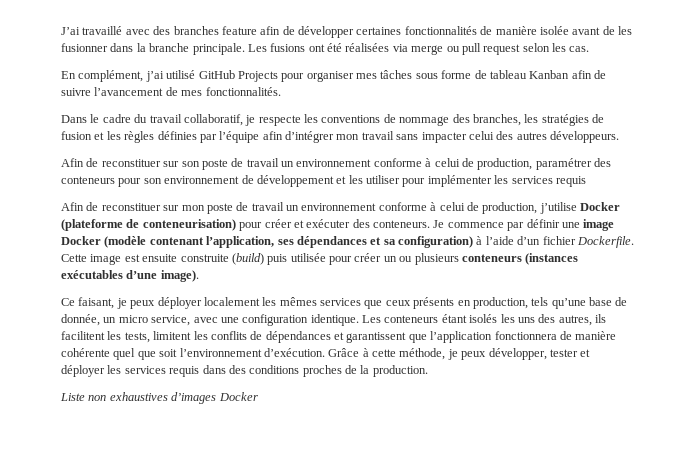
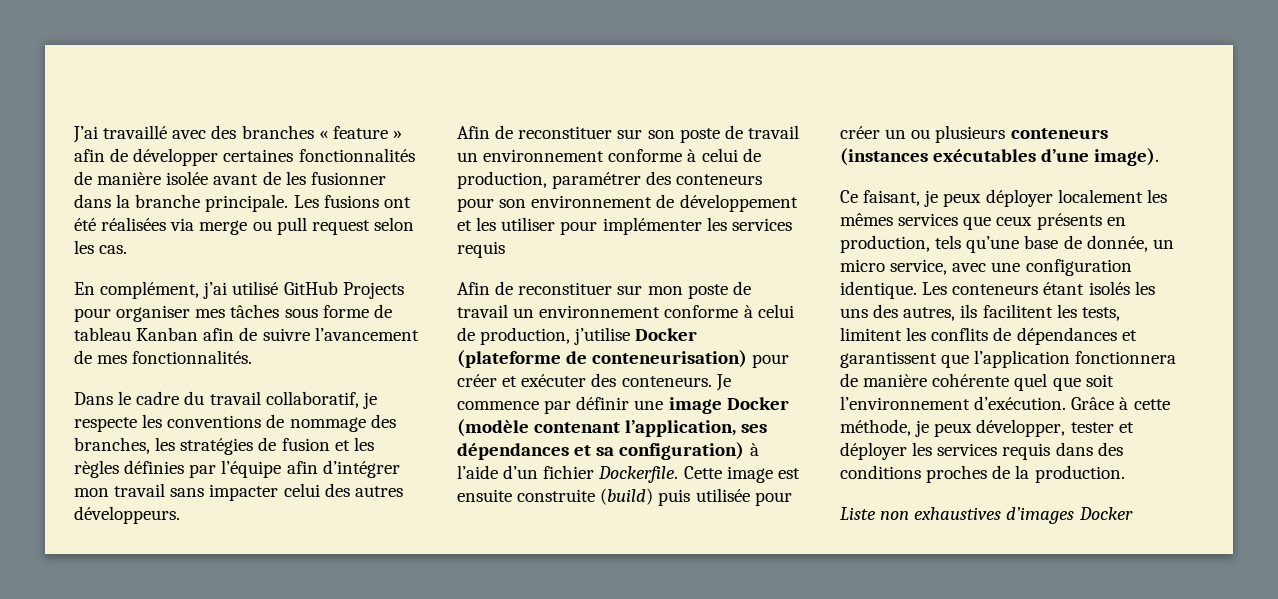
[221,26,257,35] feature -> [318,126,402,139] « feature »

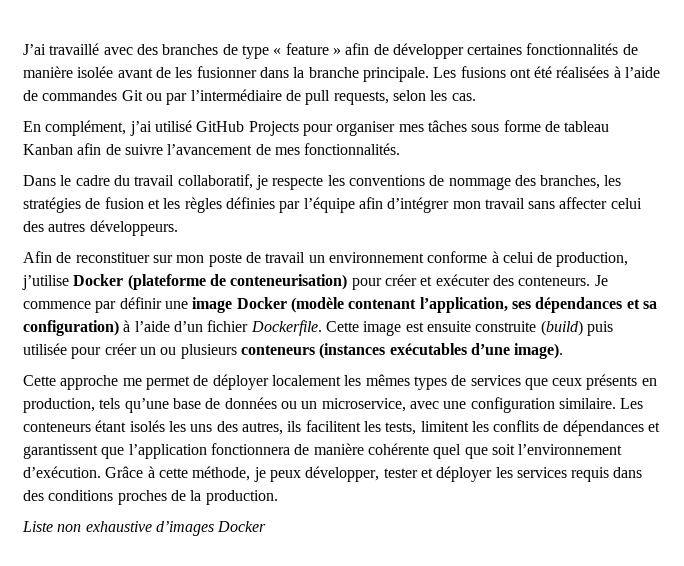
(314, 132) none -> [222,44,269,59] de type
[170,217,370,235] via merge ou pull request -> [613,66,661,78] [23,89,389,105] à l’aide de commandes Git ou par l’intermédiaire de pull requests,
[209,484,279,501] impacter -> [559,197,608,209] affecter
[457,125,799,143] [457,148,761,162] [457,171,763,189] [457,194,798,212] [457,217,792,235] [457,241,505,258] // Afin de reconstituer sur son poste de travail un environnement conforme à celui de production, paramétrer des conteneurs pour son environnement de développement et les utiliser pour implémenter les services requis -> (178, 228) none
[840,190,982,207] Ce faisant, je peux -> [23,375,209,390] Cette approche me permet de
(893, 219) none -> [413,375,467,390] types de
[1086,235,1174,252] [840,259,948,275] donnée, un micro service, -> [224,397,406,412] données ou un microservice,
[840,281,917,299] identique. -> [558,398,616,409] similaire.
[914,507,1002,520] exhaustives -> [85,521,152,532] exhaustive

